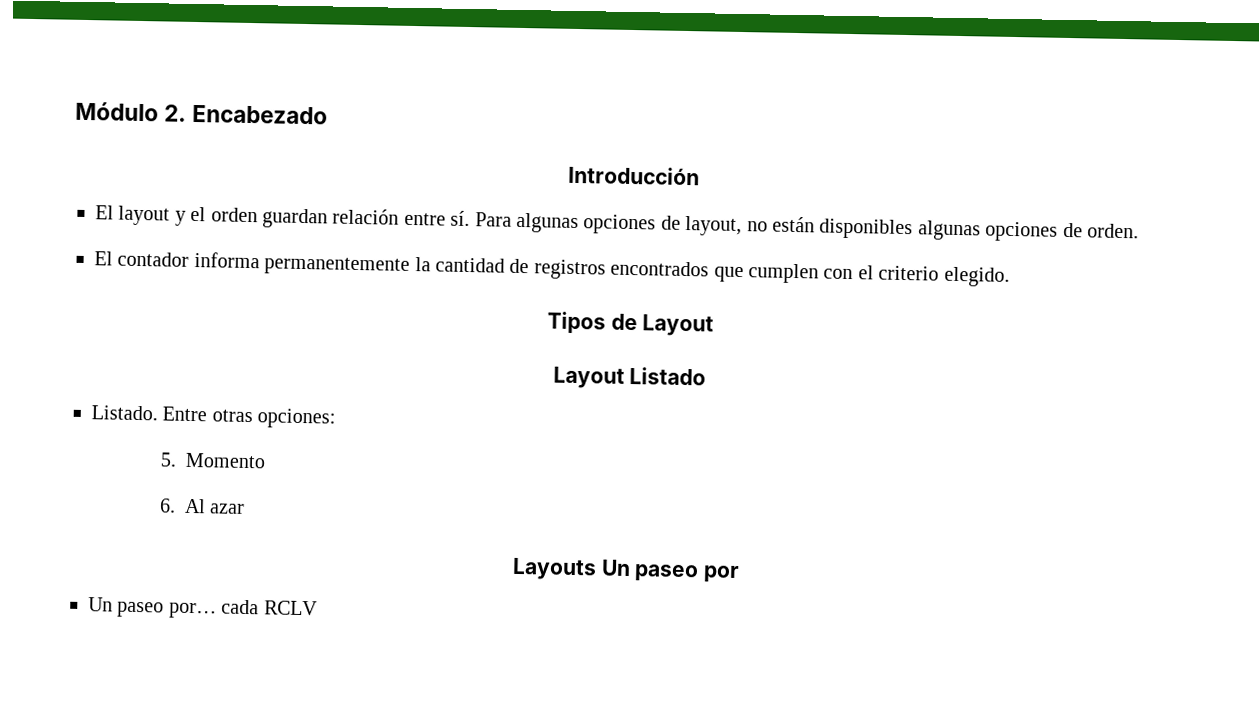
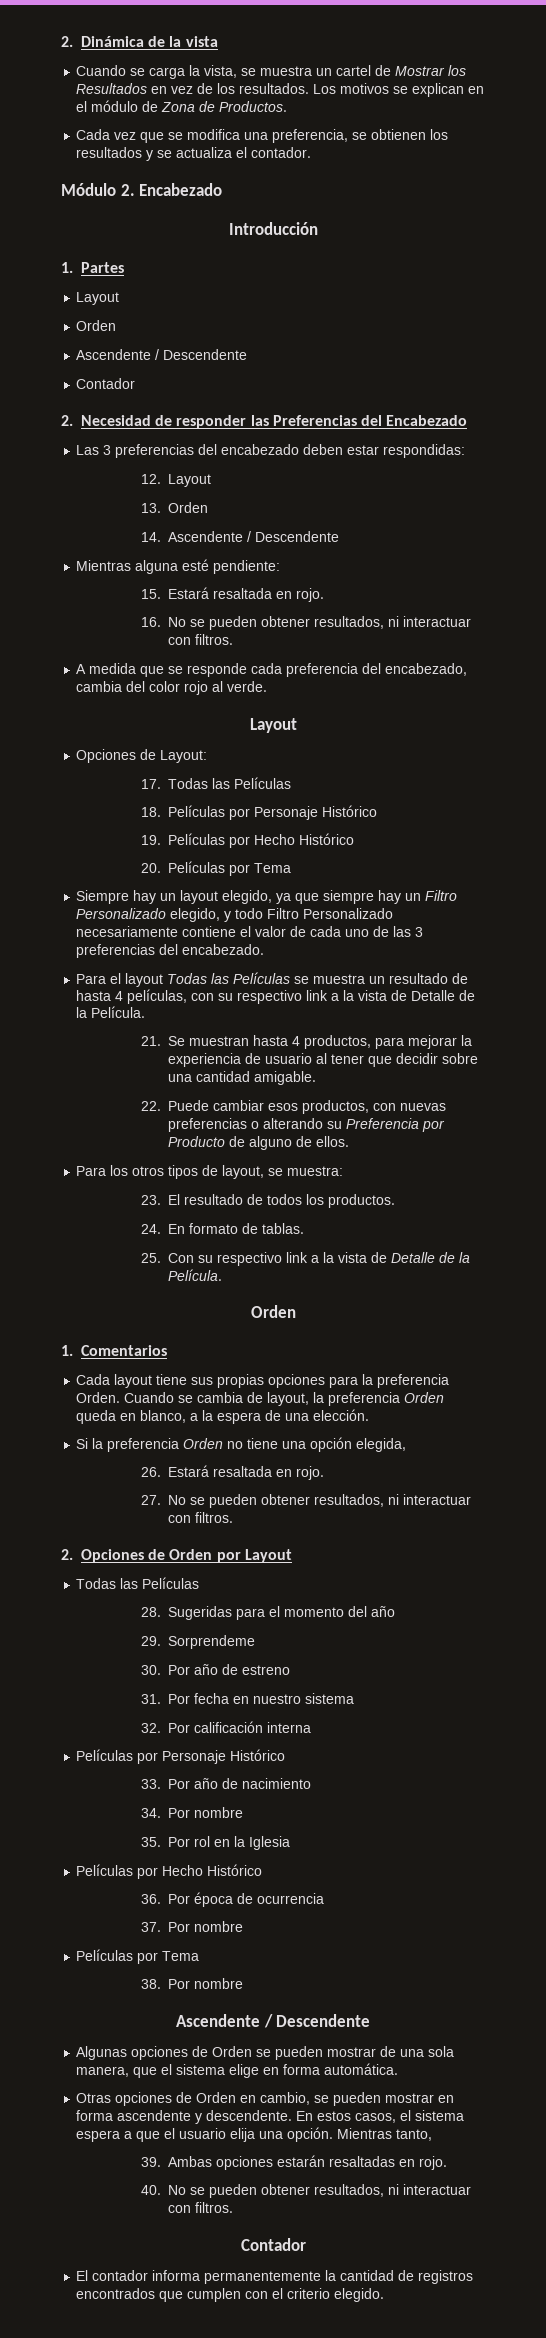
[75,101,329,125] [567,165,700,186] [95,205,1139,242] Módulo 2. Encabezado // Introducción // El layout y el orden guardan relación entre sí. Para algunas opciones de layout, no están disponibles algunas opciones de orden. -> [61,36,218,47] [76,65,467,79] [76,83,485,97] [76,100,288,112] [76,129,449,143] [76,147,312,161] [61,183,223,196] [228,222,318,235] [61,262,125,273] [76,292,120,305] [76,320,117,331] [76,349,248,360] [76,378,136,389] [61,415,468,429] [76,444,466,458] [141,474,212,487] [141,502,209,513] [141,531,340,542] [76,559,281,574] [141,587,325,602] [141,616,472,630] [168,634,234,645] [76,663,468,677] [76,681,268,695] [249,718,297,733] [76,749,208,763] [141,777,292,789] [141,805,378,820] [141,833,355,848] [141,861,292,876] [76,890,458,904] [76,908,394,922] [76,926,424,937] [76,944,265,958] [76,972,469,987] [76,989,476,1004] [76,1006,146,1018] [141,1035,473,1049] [168,1053,479,1067] [168,1071,317,1085] [141,1100,447,1114] [168,1118,446,1132] [168,1136,350,1150] [76,1165,344,1179] [141,1194,396,1208] [141,1223,305,1234] [141,1252,471,1266] [168,1269,223,1281] [250,1305,296,1318] [61,1345,168,1356] [76,1374,450,1388] [76,1392,445,1406] [76,1409,370,1424] [76,1437,407,1452] [141,1465,325,1480] [141,1494,472,1508] [168,1512,234,1523] [61,1549,292,1563] [76,1577,200,1589] [141,1606,396,1620] [141,1635,256,1649] [141,1664,291,1675] [141,1693,355,1704] [141,1721,312,1733] [76,1749,286,1764] [141,1778,312,1789] [141,1807,244,1818] [141,1836,291,1850] [76,1864,263,1879] [141,1892,325,1907] [141,1921,244,1932] [76,1949,200,1964] [141,1978,244,1989] [176,2014,370,2028] [76,2046,455,2060] [76,2063,399,2078] [76,2092,455,2106] [76,2110,465,2124] [76,2127,433,2142] [141,2155,448,2170] [141,2184,472,2198] [168,2202,234,2213] [240,2238,306,2251] 2. Dinámica de la vista // Cuando se carga la vista, se muestra un cartel de Mostrar los Resultados en vez de los resultados. Los motivos se explican en el módulo de Zona de Productos. // Cada vez que se modifica una preferencia, se obtienen los resultados y se actualiza el contador. // Módulo 2. Encabezado // Introducción // 1. Partes // Layout // Orden // Ascendente / Descendente // Contador // 2. Necesidad de responder las Preferencias del Encabezado // Las 3 preferencias del encabezado deben estar respondidas: // 12. Layout // 13. Orden // 14. Ascendente / Descendente // Mientras alguna esté pendiente: // 15. Estará resaltada en rojo. // 16. No se pueden obtener resultados, ni interactuar con filtros. // A medida que se responde cada preferencia del encabezado, cambia del color rojo al verde. // Layout // Opciones de Layout: // 17. Todas las Películas // 18. Películas por Personaje Histórico // 19. Películas por Hecho Histórico // 20. Películas por Tema // Siempre hay un layout elegido, ya que siempre hay un Filtro Personalizado elegido, y todo Filtro Personalizado necesariamente contiene el valor de cada uno de las 3 preferencias del encabezado. // Para el layout Todas las Películas se muestra un resultado de hasta 4 películas, con su respectivo link a la vista de Detalle de la Película. // 21. Se muestran hasta 4 productos, para mejorar la experiencia de usuario al tener que decidir sobre una cantidad amigable. // 22. Puede cambiar esos productos, con nuevas preferencias o alterando su Preferencia por Producto de alguno de ellos. // Para los otros tipos de layout, se muestra: // 23. El resultado de todos los productos. // 24. En formato de tablas. // 25. Con su respectivo link a la vista de Detalle de la Película. // Orden // 1. Comentarios // Cada layout tiene sus propias opciones para la preferencia Orden. Cuando se cambia de layout, la preferencia Orden queda en blanco, a la espera de una elección. // Si la preferencia Orden no tiene una opción elegida, // 26. Estará resaltada en rojo. // 27. No se pueden obtener resultados, ni interactuar con filtros. // 2. Opciones de Orden por Layout // Todas las Películas // 28. Sugeridas para el momento del año // 29. Sorprendeme // 30. Por año de estreno // 31. Por fecha en nuestro sistema // 32. Por calificación interna // Películas por Personaje Histórico // 33. Por año de nacimiento // 34. Por nombre // 35. Por rol en la Iglesia // Películas por Hecho Histórico // 36. Por época de ocurrencia // 37. Por nombre // Películas por Tema // 38. Por nombre // Ascendente / Descendente // Algunas opciones de Orden se pueden mostrar de una sola manera, que el sistema elige en forma automática. // Otras opciones de Orden en cambio, se pueden mostrar en forma ascendente y descendente. En estos casos, el sistema espera a que el usuario elija una opción. Mientras tanto, // 39. Ambas opciones estarán resaltadas en rojo. // 40. No se pueden obtener resultados, ni interactuar con filtros. // Contador
[546,311,715,337] [552,366,707,389] [91,405,337,429] [159,452,266,469] [158,498,245,514] [511,557,741,584] [88,597,318,619] // Tipos de Layout // Layout Listado // Listado. Entre otras opciones: // 5. Momento // 6. Al azar // Layouts Un paseo por // Un paseo por… cada RCLV -> (385, 2295) none

